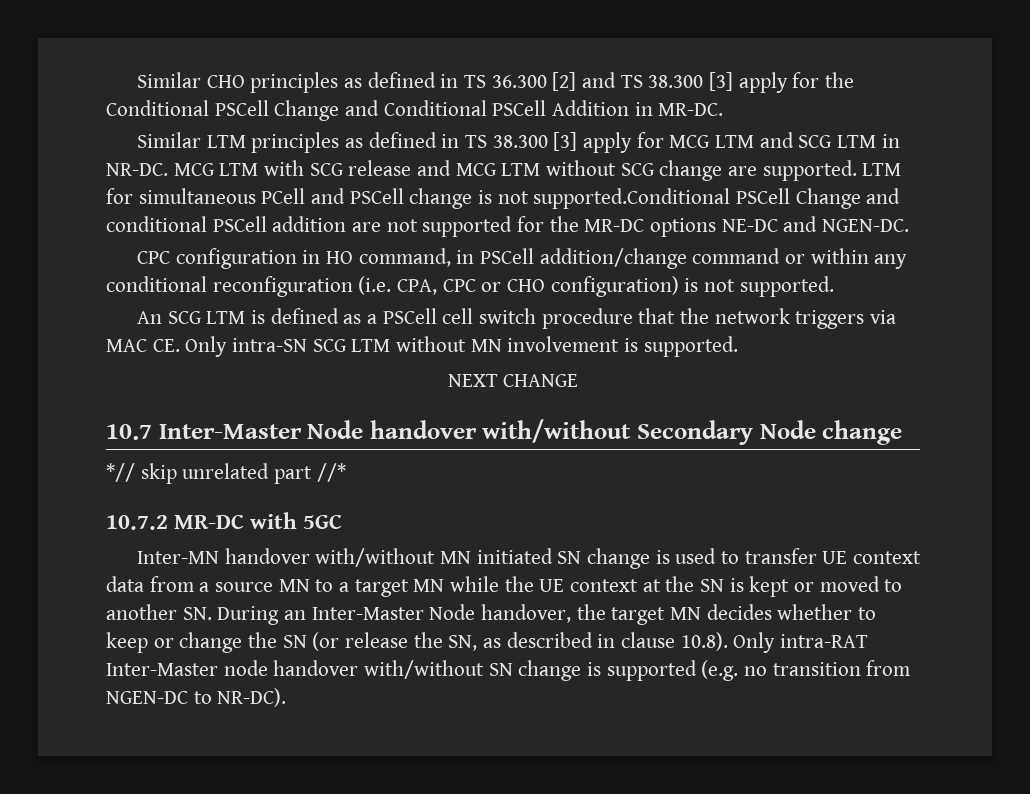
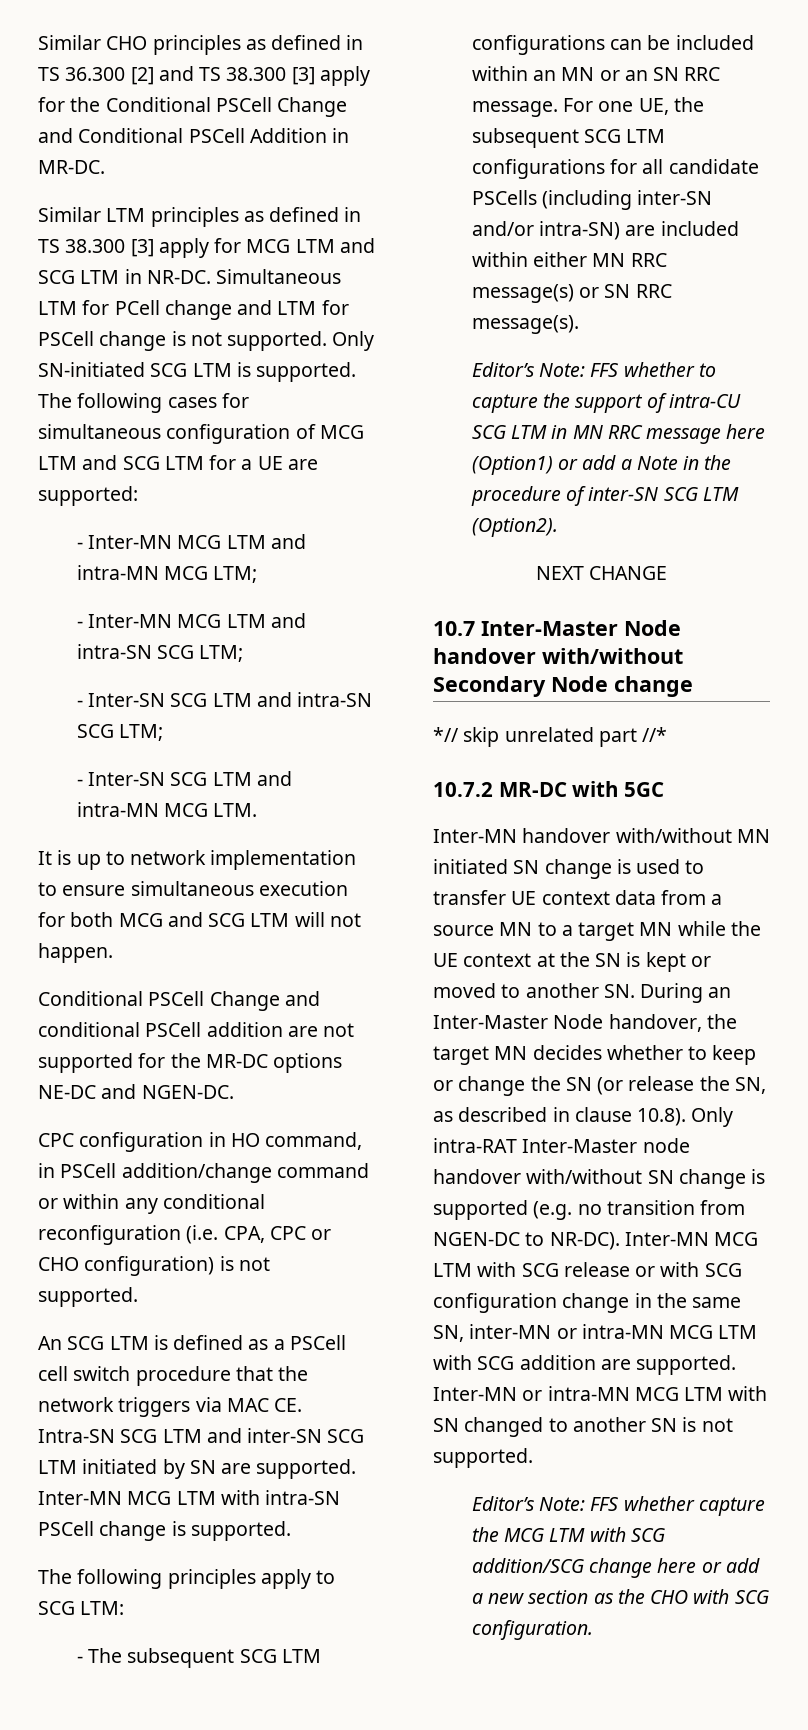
[173,160,902,181] [106,188,731,209] MCG LTM with SCG release and MCG LTM without SCG change are supported. LTM for simultaneous PCell and PSCell change is not supported.Conditional -> [216,269,342,284] [38,300,349,320] [38,331,375,351] [38,362,357,382] [38,393,249,413] [38,424,364,444] [38,455,318,470] [38,486,138,506] [76,534,306,549] [76,565,258,583] [76,613,306,628] [76,644,244,662] [76,692,373,707] [76,724,164,741] [76,771,292,786] [76,802,258,817] [38,850,357,870] [38,881,348,896] [38,912,361,927] [38,943,113,963] [38,991,143,1006] Simultaneous LTM for PCell change and LTM for PSCell change is not supported. Only SN-initiated SCG LTM is supported. The following cases for simultaneous configuration of MCG LTM and SCG LTM for a UE are supported: // - Inter-MN MCG LTM and intra-MN MCG LTM; // - Inter-MN MCG LTM and intra-SN SCG LTM; // - Inter-SN SCG LTM and intra-SN SCG LTM; // - Inter-SN SCG LTM and intra-MN MCG LTM. // It is up to network implementation to ensure simultaneous execution for both MCG and SCG LTM will not happen. // Conditional
[185,336,738,357] Only intra-SN SCG LTM without MN involvement is supported. -> [38,1428,365,1443] [38,1459,357,1479] [38,1490,341,1505] [38,1521,291,1541] [38,1569,336,1589] [38,1601,125,1615] [76,1648,321,1668] [471,35,754,55] [471,66,721,81] [471,97,704,117] [471,128,666,148] [471,159,759,179] [471,190,713,210] [471,221,739,240] [471,252,667,267] [471,284,672,303] [471,315,579,334] [471,362,716,377] [471,393,741,413] [471,424,766,444] [471,455,732,475] [470,486,739,506] [471,518,558,537] Intra-SN SCG LTM and inter-SN SCG LTM initiated by SN are supported. Inter-MN MCG LTM with intra-SN PSCell change is supported. // The following principles apply to SCG LTM: // - The subsequent SCG LTM configurations can be included within an MN or an SN RRC message. For one UE, the subsequent SCG LTM configurations for all candidate PSCells (including inter-SN and/or intra-SN) are included within either MN RRC message(s) or SN RRC message(s). // Editor’s Note: FFS whether to capture the support of intra-CU SCG LTM in MN RRC message here (Option1) or add a Note in the procedure of inter-SN SCG LTM (Option2).
(287, 697) none -> [624,1232,759,1246] [433,1262,742,1277] [433,1293,742,1313] [433,1324,758,1342] [433,1355,737,1375] [433,1386,768,1401] [433,1417,733,1437] [433,1448,533,1468] [471,1496,765,1516] [471,1527,665,1542] [471,1558,760,1578] [471,1589,769,1604] [471,1620,593,1640] Inter-MN MCG LTM with SCG release or with SCG configuration change in the same SN, inter-MN or intra-MN MCG LTM with SCG addition are supported. Inter-MN or intra-MN MCG LTM with SN changed to another SN is not supported. // Editor’s Note: FFS whether capture the MCG LTM with SCG addition/SCG change here or add a new section as the CHO with SCG configuration.

